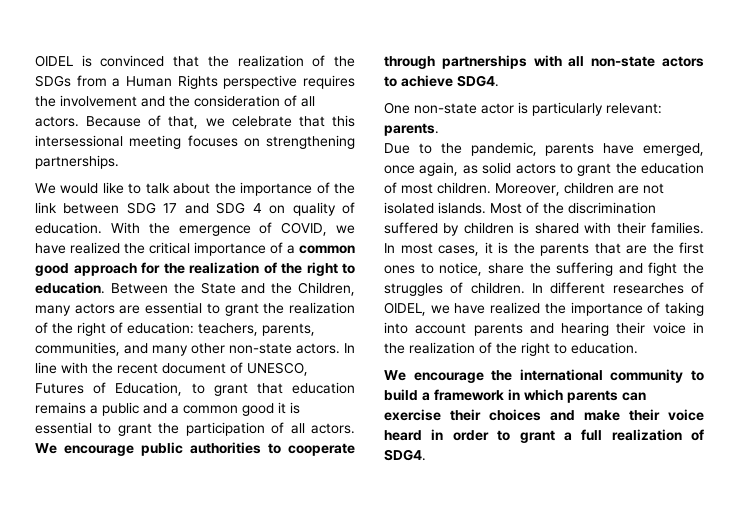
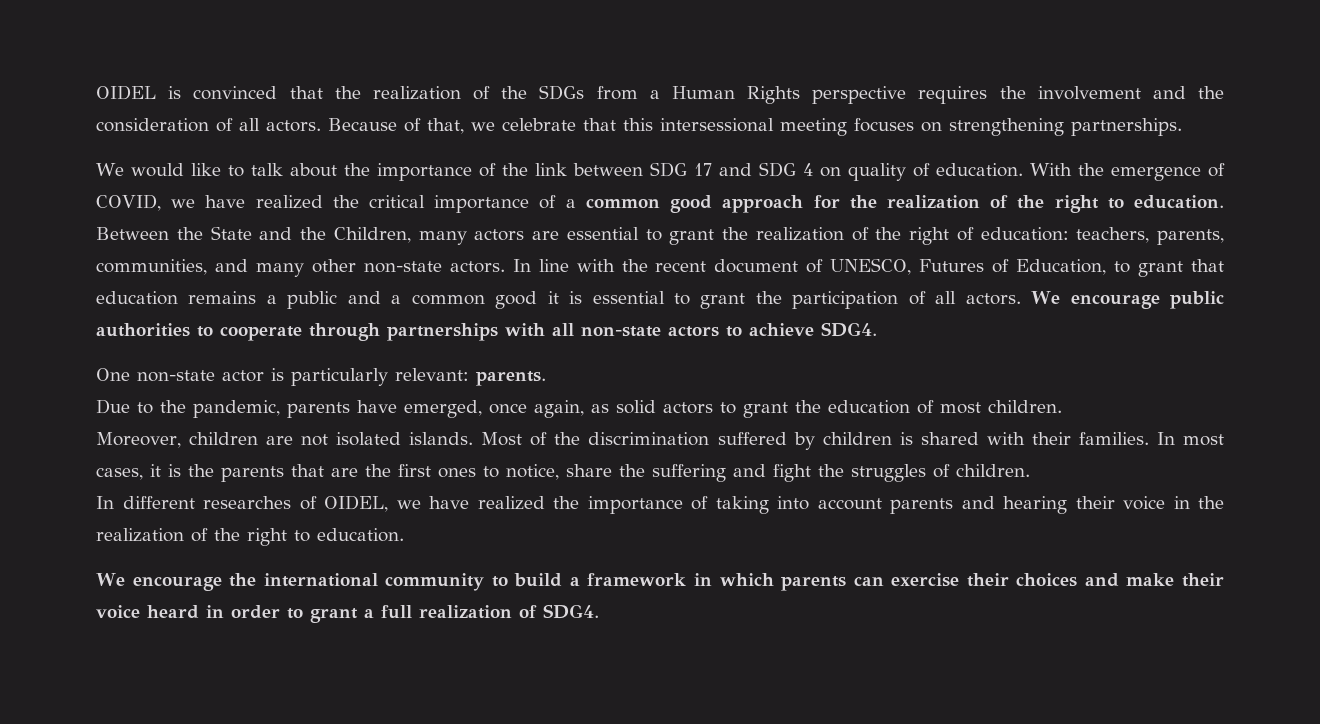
(491, 188) none -> (1062, 406) //
(525, 288) none -> (1030, 470) //

